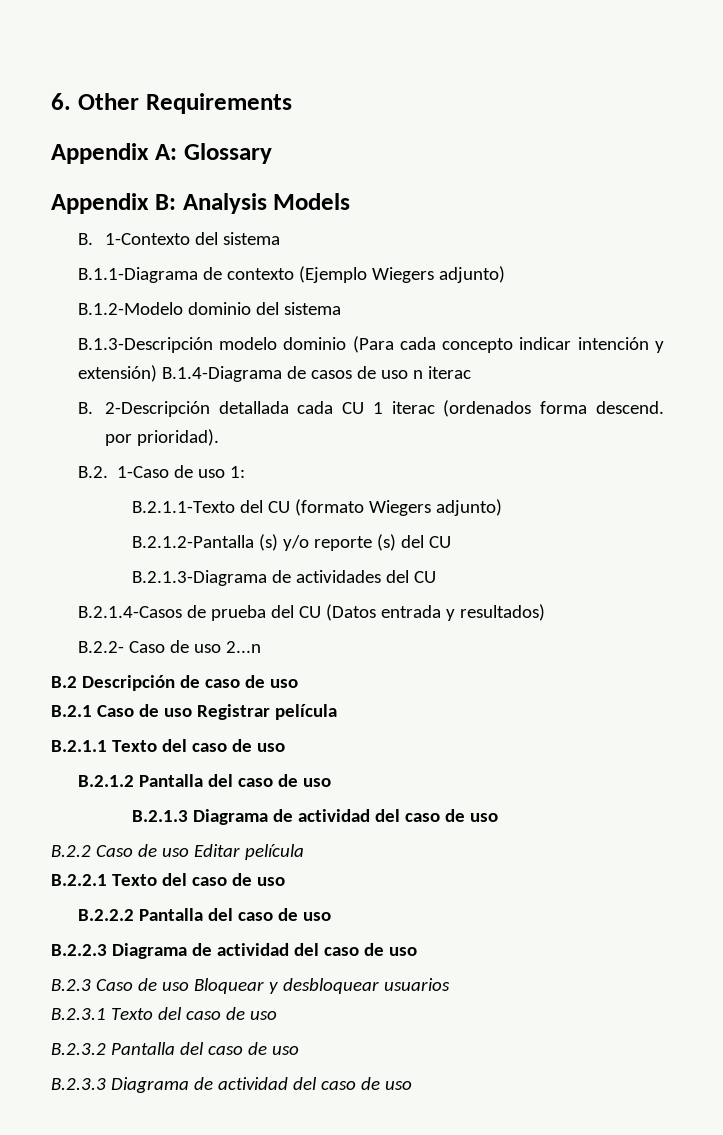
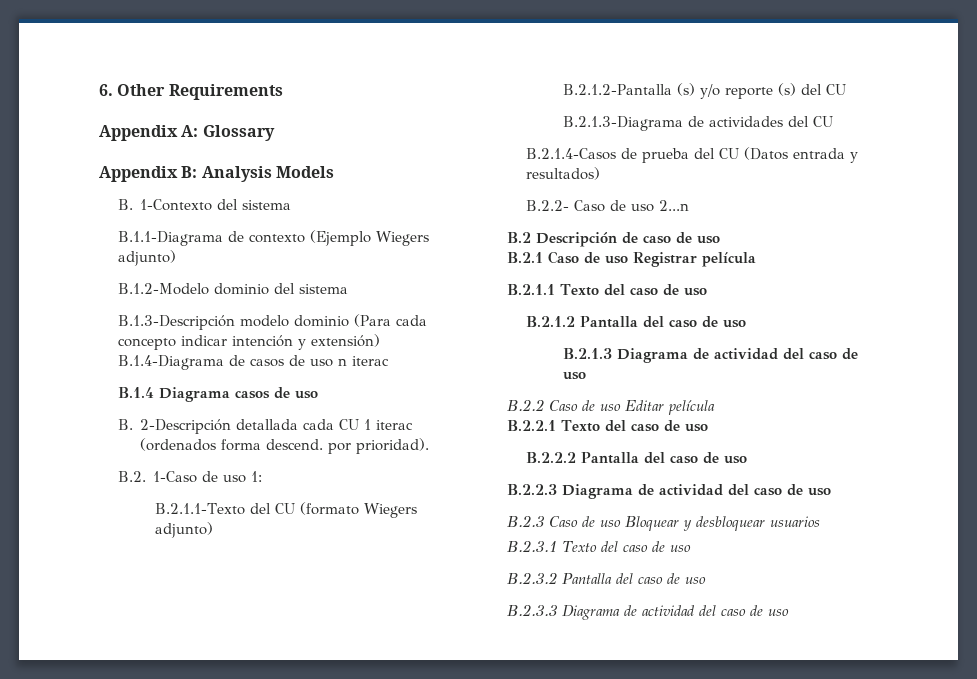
(471, 372) none -> [117,387,318,402] // B.1.4 Diagrama casos de uso

